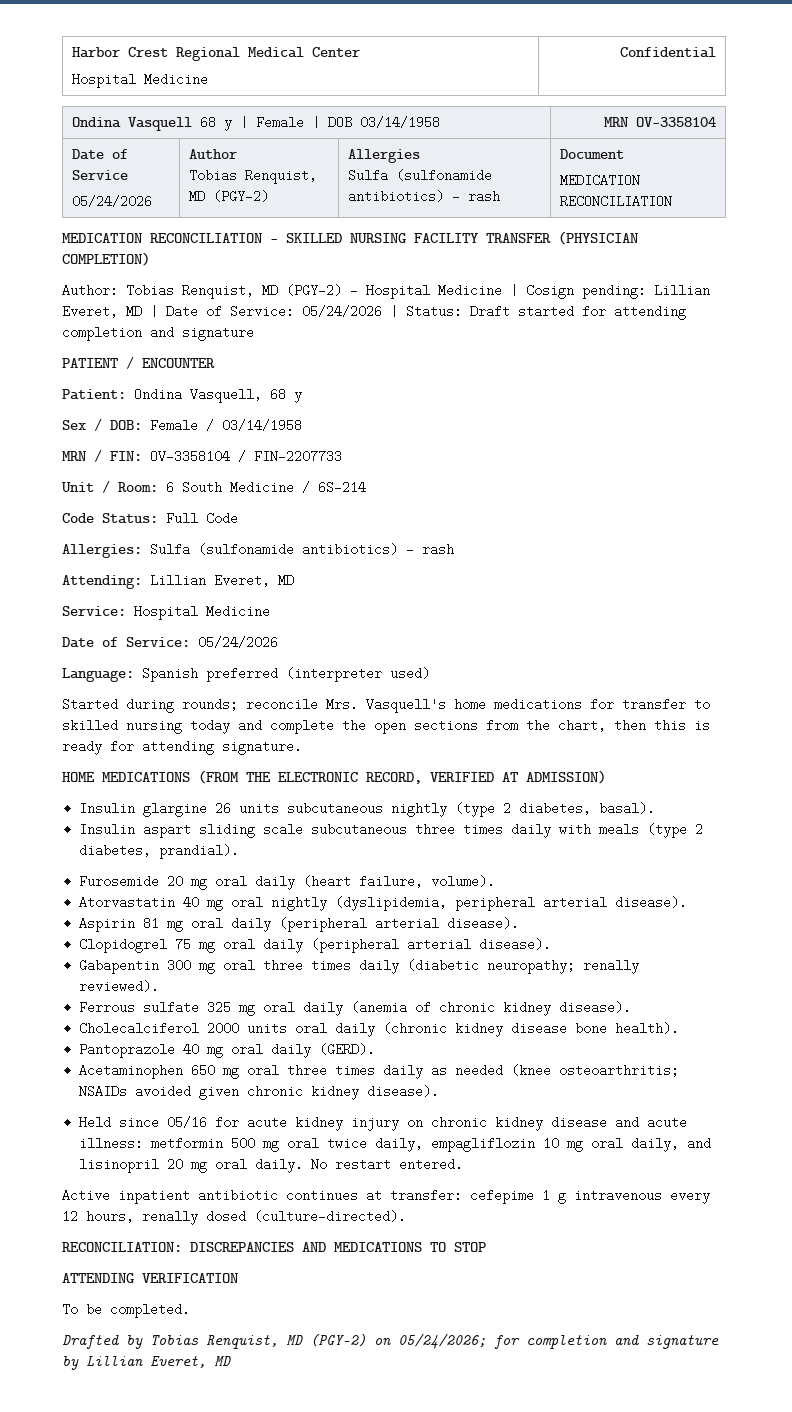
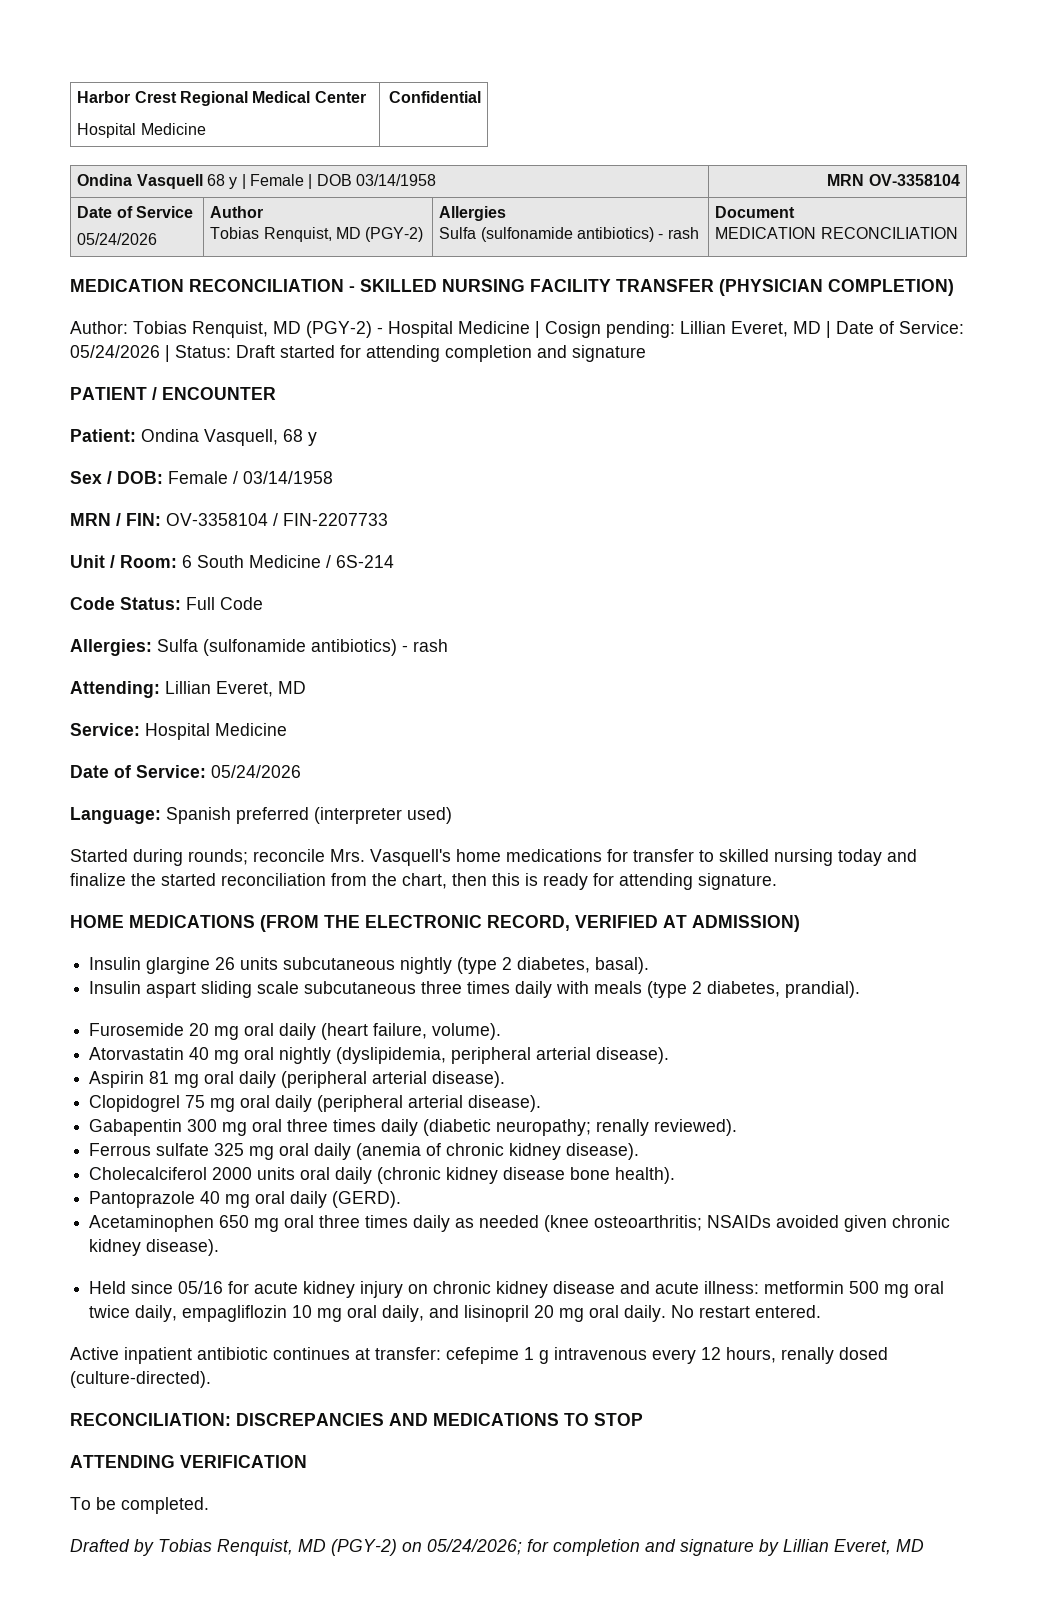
[270,719,478,734] complete the open sections -> [70,873,326,886] finalize the started reconciliation

